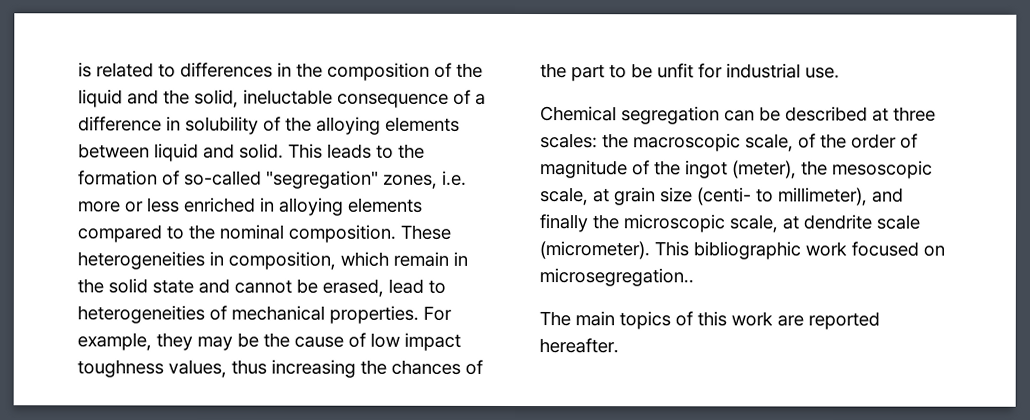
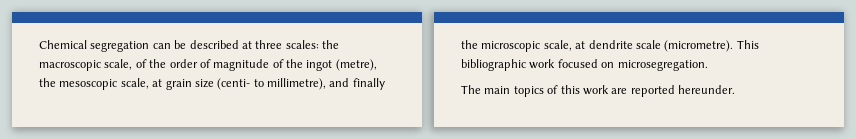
[78,62,483,81] [78,89,486,108] [78,116,460,135] [78,143,425,162] [78,170,467,189] [77,197,423,216] [77,224,451,243] [77,251,468,270] [77,278,446,297] [77,305,452,324] [77,332,461,351] [77,359,483,378] [540,63,840,82] is related to differences in the composition of the liquid and the solid, ineluctable consequence of a difference in solubility of the alloying elements between liquid and solid. This leads to the formation of so-called "segregation" zones, i.e. more or less enriched in alloying elements compared to the nominal composition. These heterogeneities in composition, which remain in the solid state and cannot be erased, lead to heterogeneities of mechanical properties. For example, they may be the cause of low impact toughness values, thus increasing the chances of the part to be unfit for industrial use. // -> (39, 44) none
[732,160,797,179] (meter), -> [335,59,377,71] (metre),
[778,187,868,206] millimeter), -> [267,78,326,90] millimetre),
[539,241,650,260] (micrometer). -> [664,40,734,52] (micrometre).
[539,268,694,287] microsegregation.. -> [617,60,708,71] microsegregation.
[539,338,619,354] hereafter. -> [678,85,735,94] hereunder.

